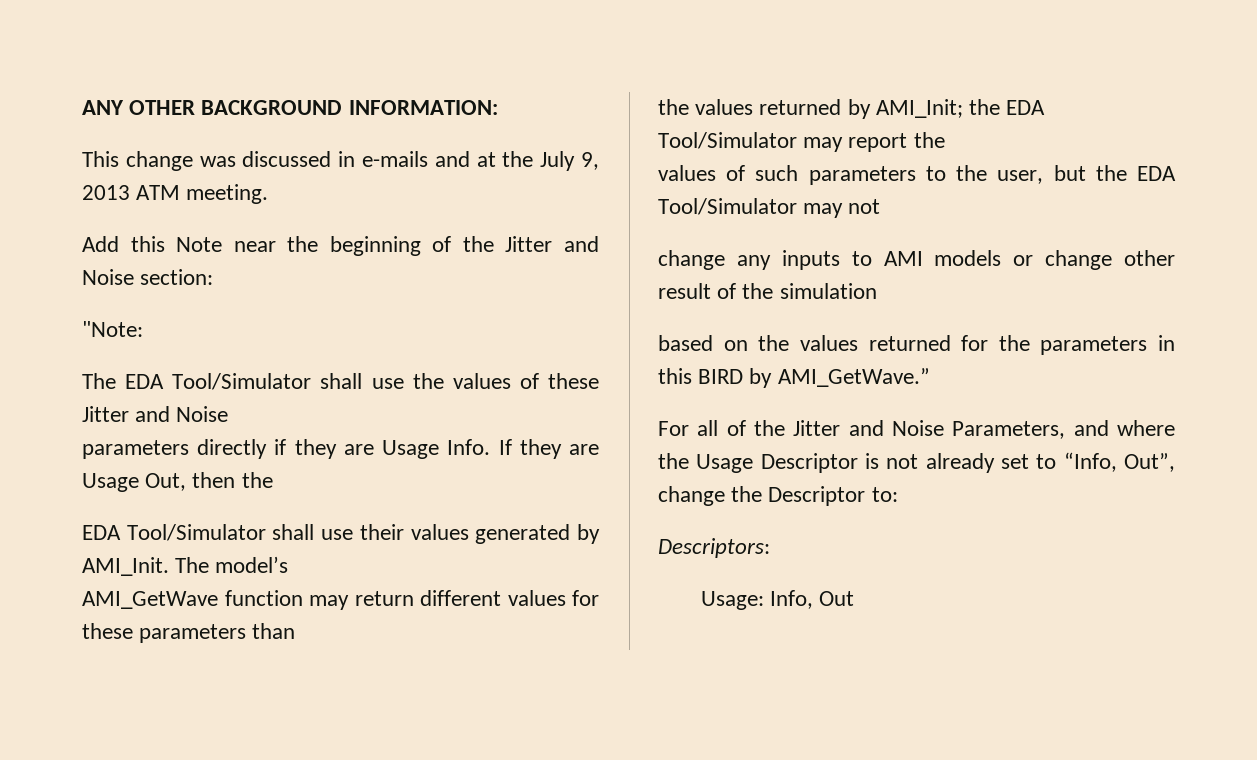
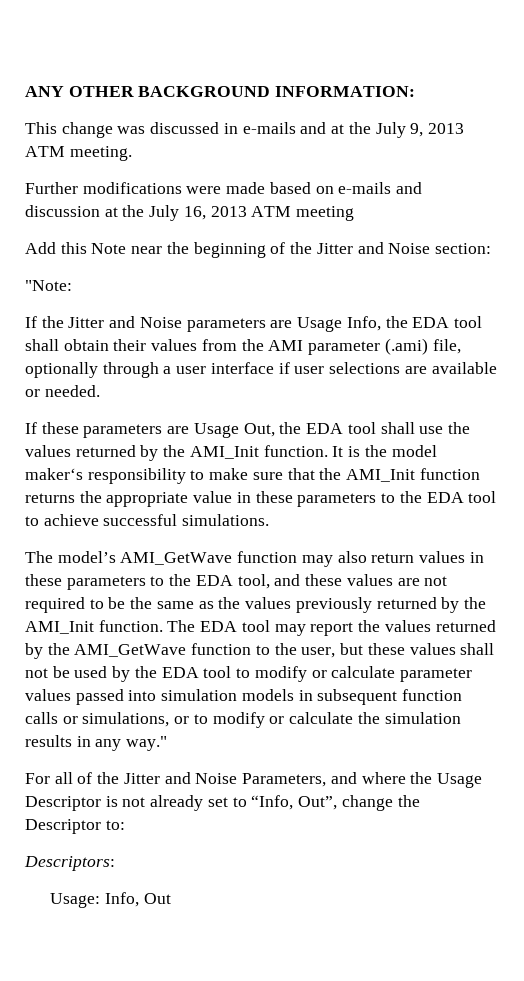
(269, 194) none -> [25,182,423,194] [25,205,355,221] // Further modifications were made based on e-mails and discussion at the July 16, 2013 ATM meeting
[82,373,599,390] [82,406,229,422] [82,439,599,459] [82,472,273,492] [82,524,600,544] [82,557,169,576] The EDA Tool/Simulator shall use the values of these Jitter and Noise // parameters directly if they are Usage Info. If they are Usage Out, then the // EDA Tool/Simulator shall use their values generated by AMI_Init. -> [25,316,482,332] [25,338,461,355] [25,362,497,378] [25,385,100,397] [25,422,470,438] [25,445,437,461] [25,468,480,484] [25,491,497,507] [25,514,270,526] If the Jitter and Noise parameters are Usage Info, the EDA tool shall obtain their values from the AMI parameter (.ami) file, optionally through a user interface if user selections are available or needed. // If these parameters are Usage Out, the EDA tool shall use the values returned by the AMI_Init function. It is the model maker‘s responsibility to make sure that the AMI_Init function returns the appropriate value in these parameters to the EDA tool to achieve successful simulations. //
(289, 564) // -> (116, 557) none
[354,590,599,606] [82,623,296,643] [658,99,1046,119] [658,132,945,152] [658,165,1176,185] [658,198,881,218] [658,250,1175,270] [658,283,877,299] [658,335,1175,355] [658,368,930,388] return different values for these parameters than // the values returned by AMI_Init; the EDA Tool/Simulator may report the // values of such parameters to the user, but the EDA Tool/Simulator may not // change any inputs to AMI models or change other result of the simulation // based on the values returned for the parameters in this BIRD by AMI_GetWave.” -> [337,551,484,563] [25,574,448,590] [25,597,486,613] [25,620,496,636] [25,643,495,659] [25,666,472,682] [25,689,463,705] [25,712,461,728] [25,735,168,751] also return values in these parameters to the EDA tool, and these values are not required to be the same as the values previously returned by the AMI_Init function. The EDA tool may report the values returned by the AMI_GetWave function to the user, but these values shall not be used by the EDA tool to modify or calculate parameter values passed into simulation models in subsequent function calls or simulations, or to modify or calculate the simulation results in any way."

